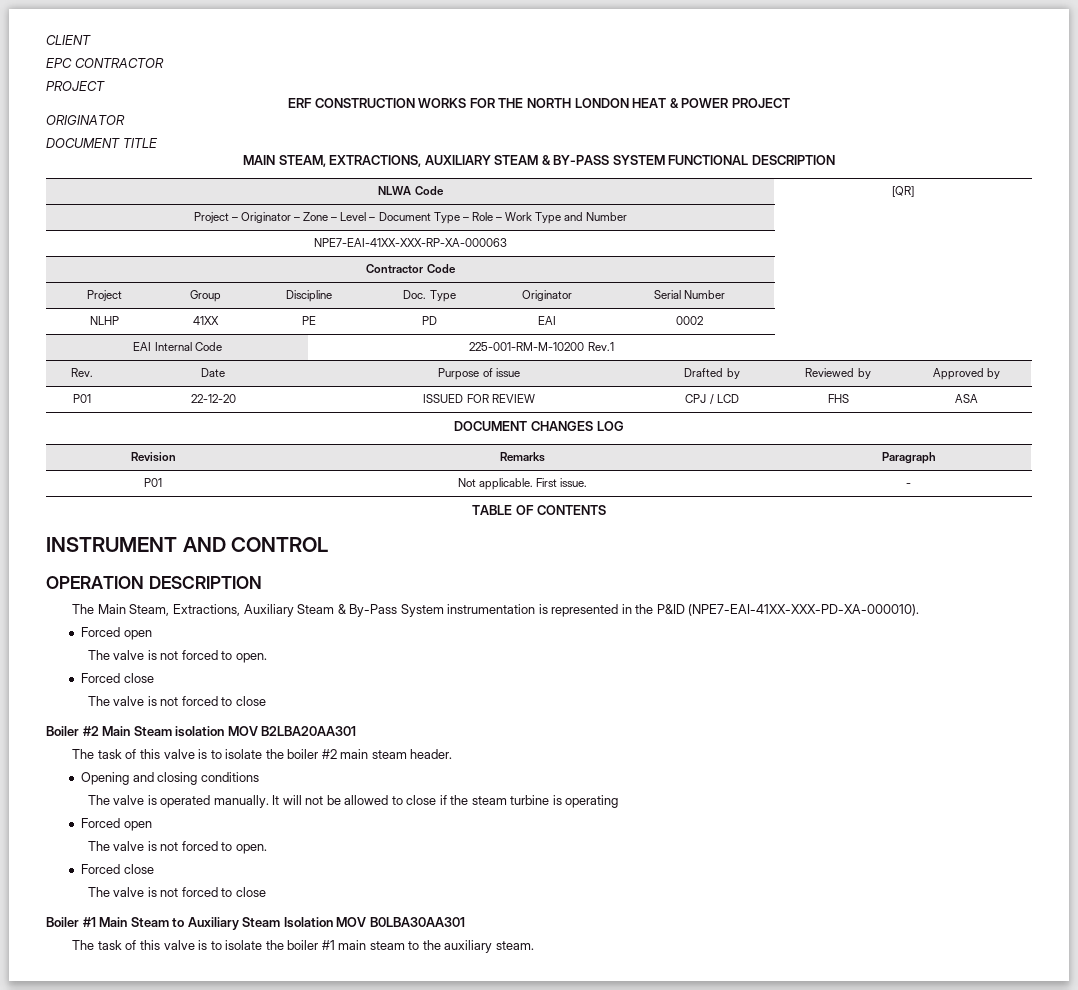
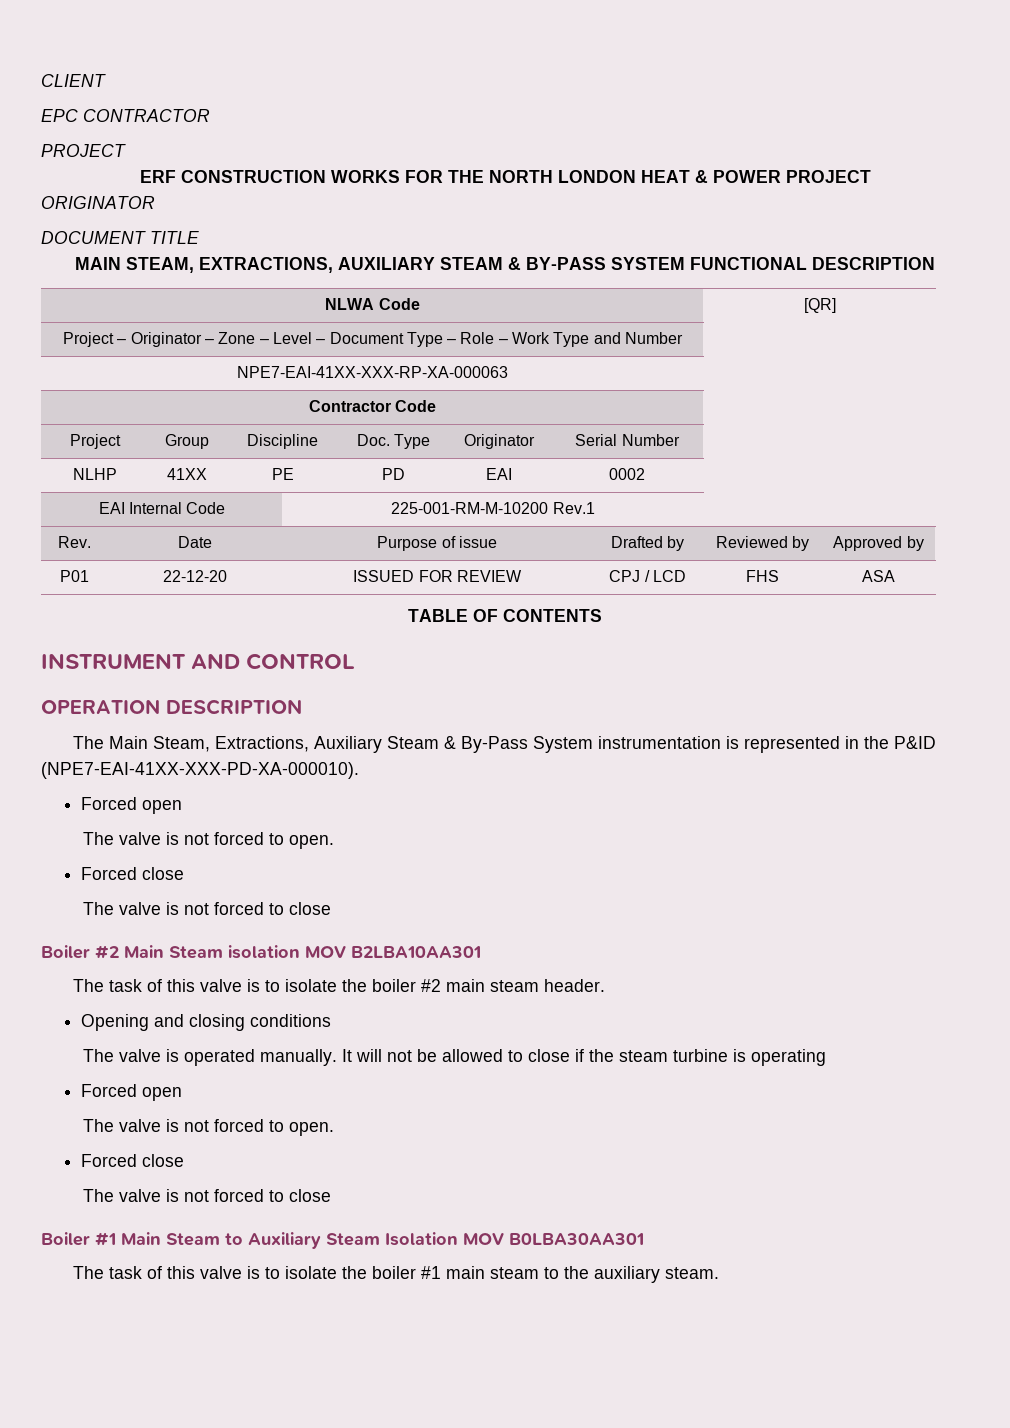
[454,421,624,431] [130,452,176,462] [500,452,545,462] [881,452,936,464] [144,478,162,487] [457,478,588,490] [906,483,911,487] // DOCUMENT CHANGES LOG // Revision | Remarks | Paragraph // P01 | Not applicable. First issue. | - -> (895, 576) none
[261,726,357,736] B2LBA20AA301 -> [351,946,481,958] B2LBA10AA301

